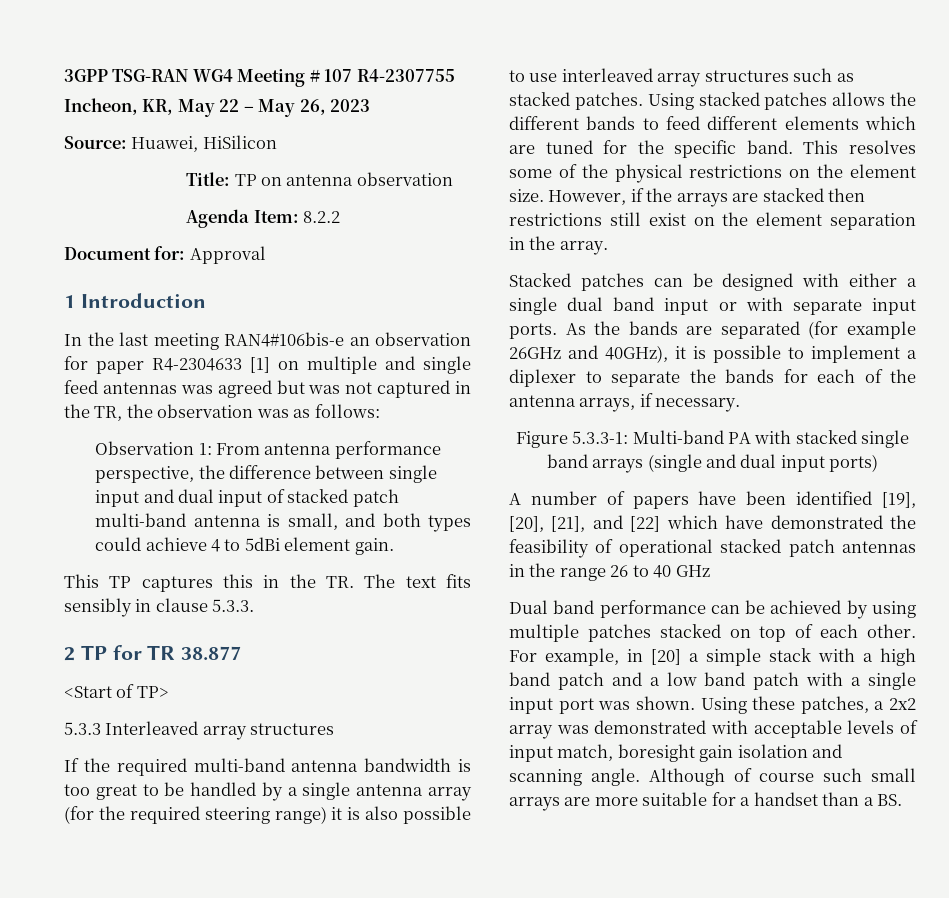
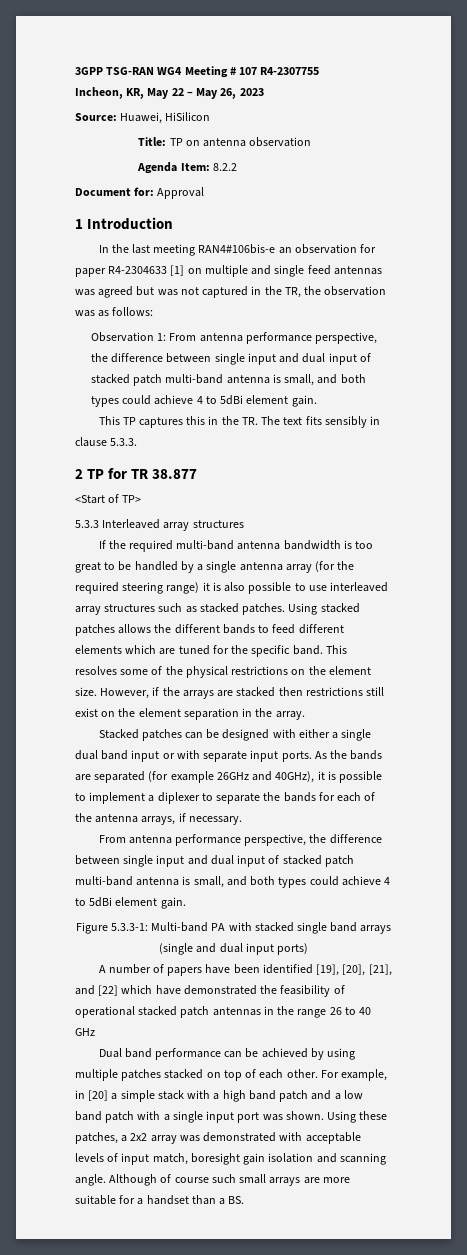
(741, 405) none -> [98,834,382,846] [75,855,354,867] [75,876,391,888] [75,897,186,909] // From antenna performance perspective, the difference between single input and dual input of stacked patch multi-band antenna is small, and both types could achieve 4 to 5dBi element gain.

